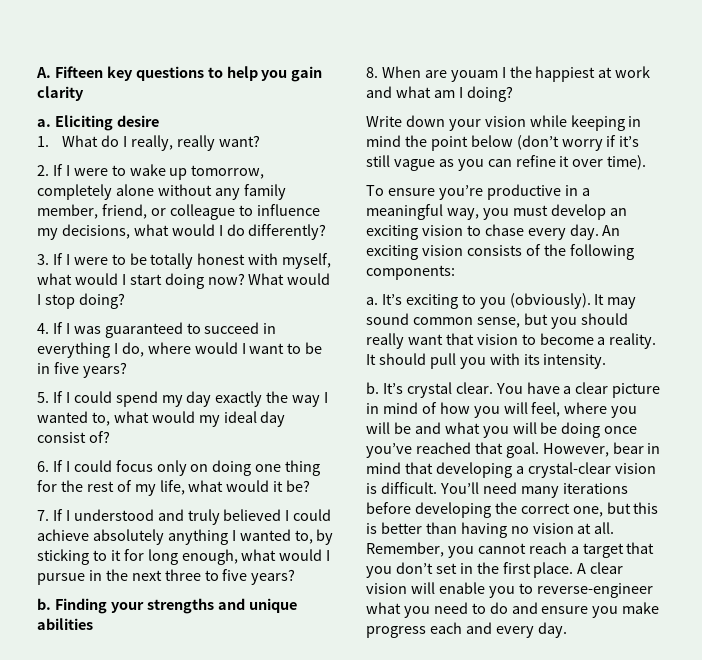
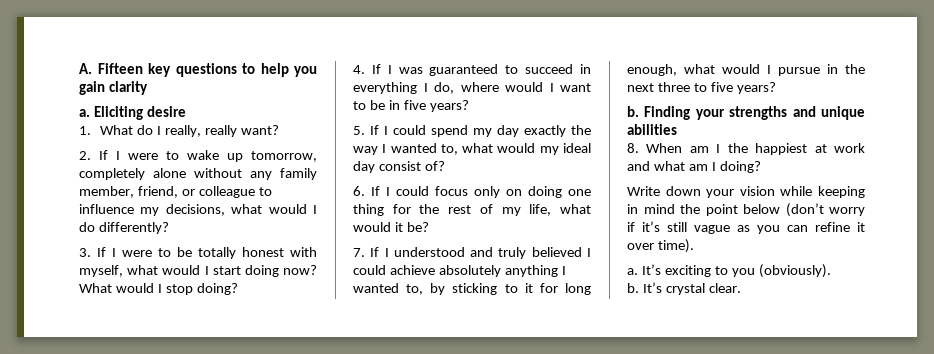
[424,70,498,82] are youam -> [689,146,709,153] am
[366,184,590,200] [366,204,627,220] [366,224,621,240] [366,244,634,260] [366,265,455,280] // To ensure you’re productive in a meaningful way, you must develop an exciting vision to chase every day. An exciting vision consists of the following components: -> (694, 246) none
[594,294,637,309] [366,313,628,329] [366,333,657,349] [366,353,607,369] [366,382,661,398] [366,402,638,418] [366,422,638,438] [366,442,661,458] [366,462,656,478] [366,482,628,498] [366,502,659,518] [366,522,615,538] [366,542,655,558] [366,562,624,578] [366,582,653,598] [366,602,660,618] [366,622,567,638] It may sound common sense, but you should really want that vision to become a reality. It should pull you with its intensity. // b. It’s crystal clear. You have a clear picture in mind of how you will feel, where you will be and what you will be doing once you’ve reached that goal. However, bear in mind that developing a crystal-clear vision is difficult. You’ll need many iterations before developing the correct one, but this is better than having no vision at all. Remember, you cannot reach a target that you don’t set in the first place. A clear vision will enable you to reverse-engineer what you need to do and ensure you make progress each and every day. -> [627,282,741,295] // b. It’s crystal clear.

